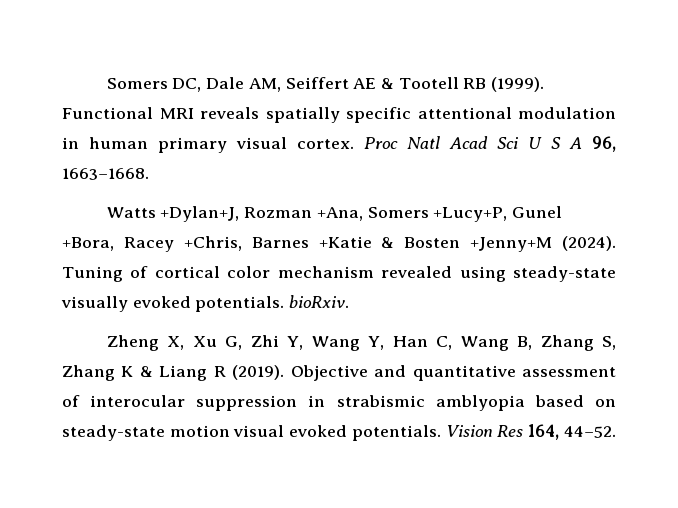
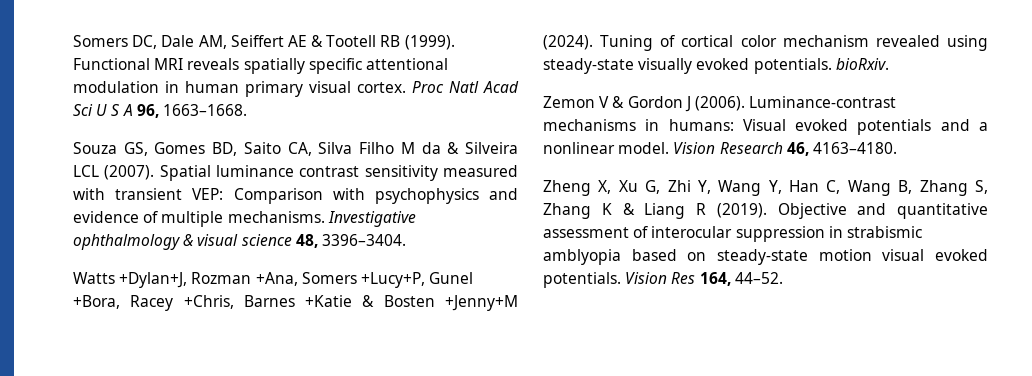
(149, 174) none -> [73,142,518,156] [73,165,518,181] [73,188,518,204] [73,211,416,227] [73,234,406,250] // Souza GS, Gomes BD, Saito CA, Silva Filho M da & Silveira LCL (2007). Spatial luminance contrast sensitivity measured with transient VEP: Comparison with psychophysics and evidence of multiple mechanisms. Investigative ophthalmology & visual science 48, 3396–3404.
(350, 301) none -> [543,96,897,112] [543,119,988,135] [543,142,897,156] // Zemon V & Gordon J (2006). Luminance-contrast mechanisms in humans: Visual evoked potentials and a nonlinear model. Vision Research 46, 4163–4180.

